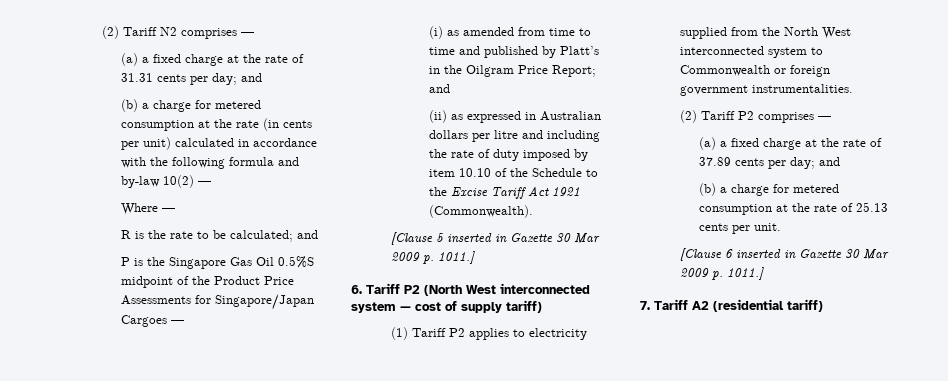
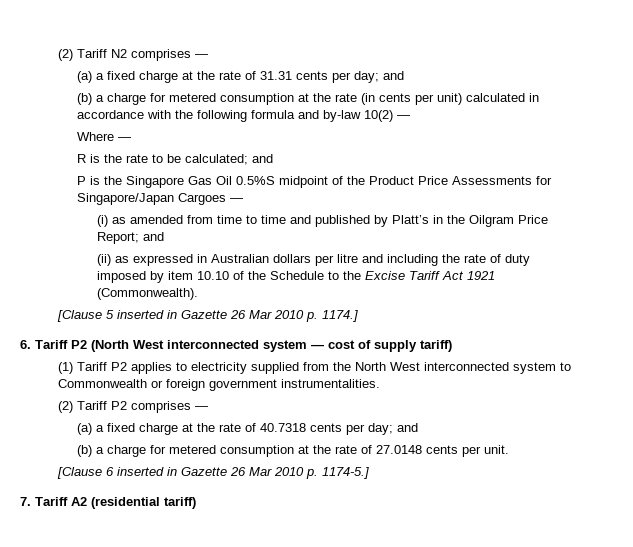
[555,233,600,244] [390,251,475,264] 30 Mar 2009 p. 1011.] -> [230,310,359,322] 26 Mar 2010 p. 1174.]
[699,157,732,166] 37.89 -> [260,423,307,432] 40.7318
[856,202,889,212] 25.13 -> [376,445,423,454] 27.0148
[844,249,889,260] [679,267,764,280] 30 Mar 2009 p. 1011.] -> [230,467,370,479] 26 Mar 2010 p. 1174-5.]

